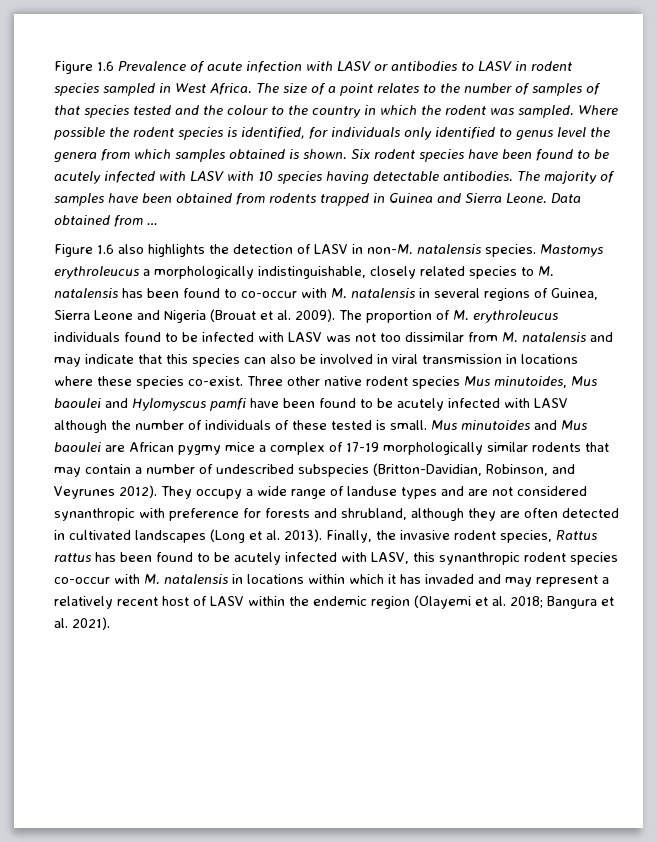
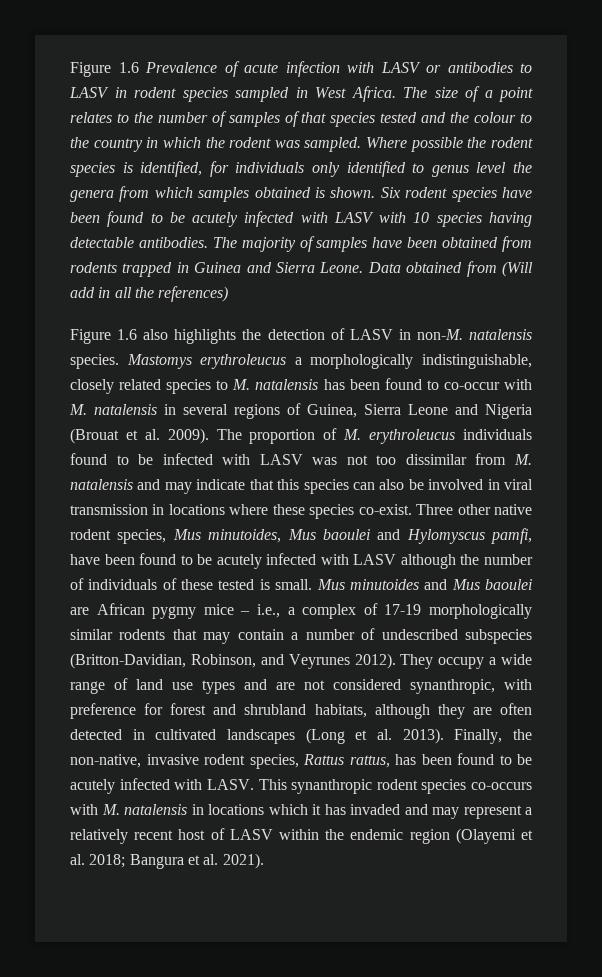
[147,223,158,225] … -> [501,261,533,277] [70,286,229,302] (Will add in all the references)
[412,376,460,389] species -> [117,529,167,544] species,
[210,398,246,411] pamfi -> [491,528,532,544] pamfi,
(255, 447) none -> [240,604,280,618] – i.e.,
[347,486,397,496] landuse -> [136,679,193,690] land use
[54,508,135,521] synanthropic -> [410,679,495,694] synanthropic,
[265,508,407,520] forests and shrubland, -> [170,703,367,718] forest and shrubland habitats,
(396, 535) none -> [70,754,141,768] non-native,
[54,553,91,562] rattus -> [349,755,390,768] rattus,
[371,552,435,564] LASV, this -> [206,779,287,790] LASV. This
[54,577,110,584] co-occur -> [471,782,532,790] co-occurs
[308,574,345,584] within -> (264, 809) none

